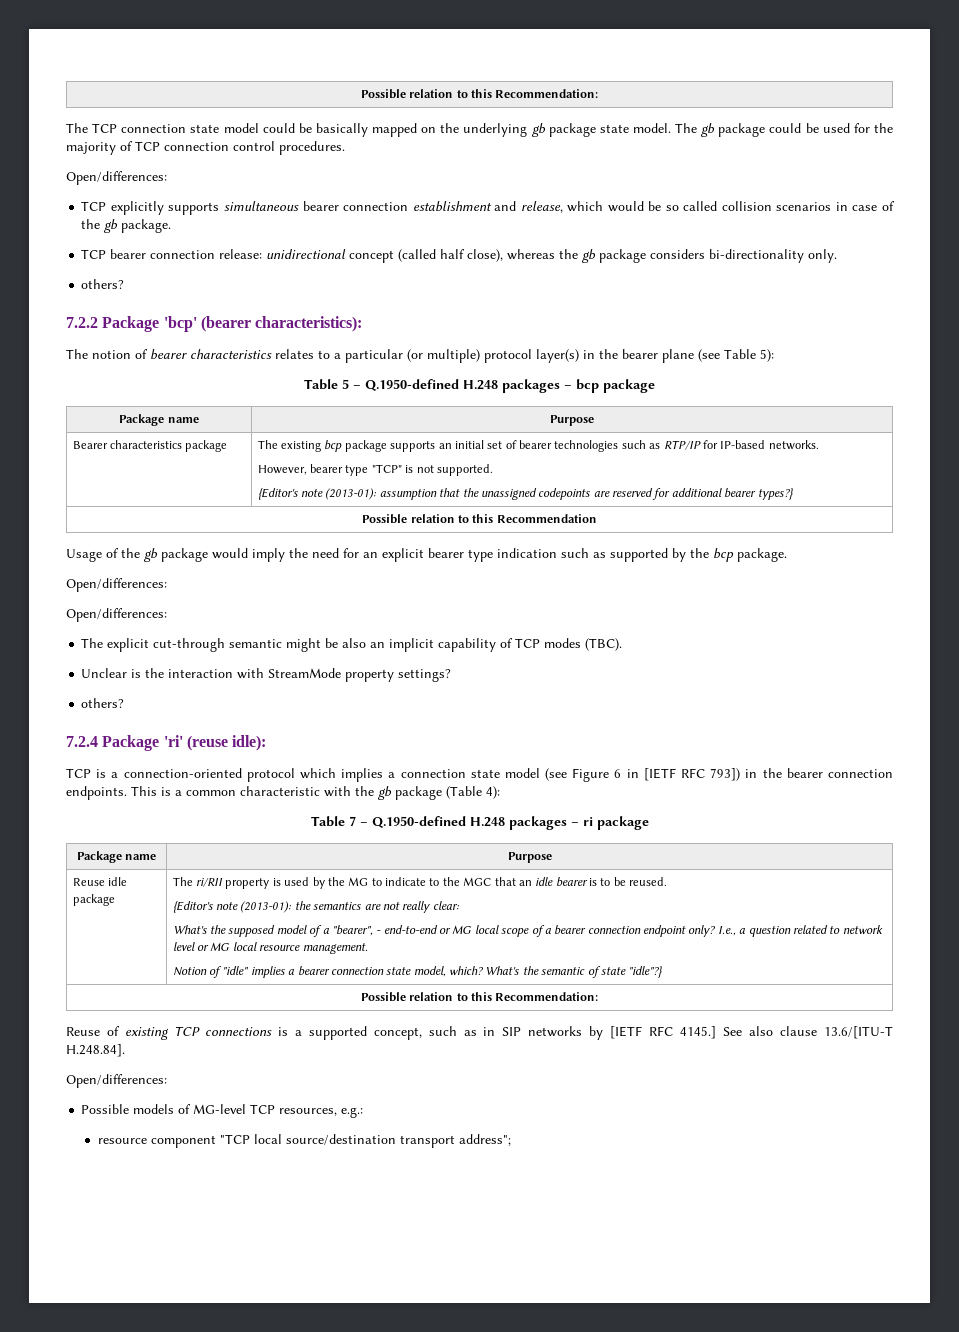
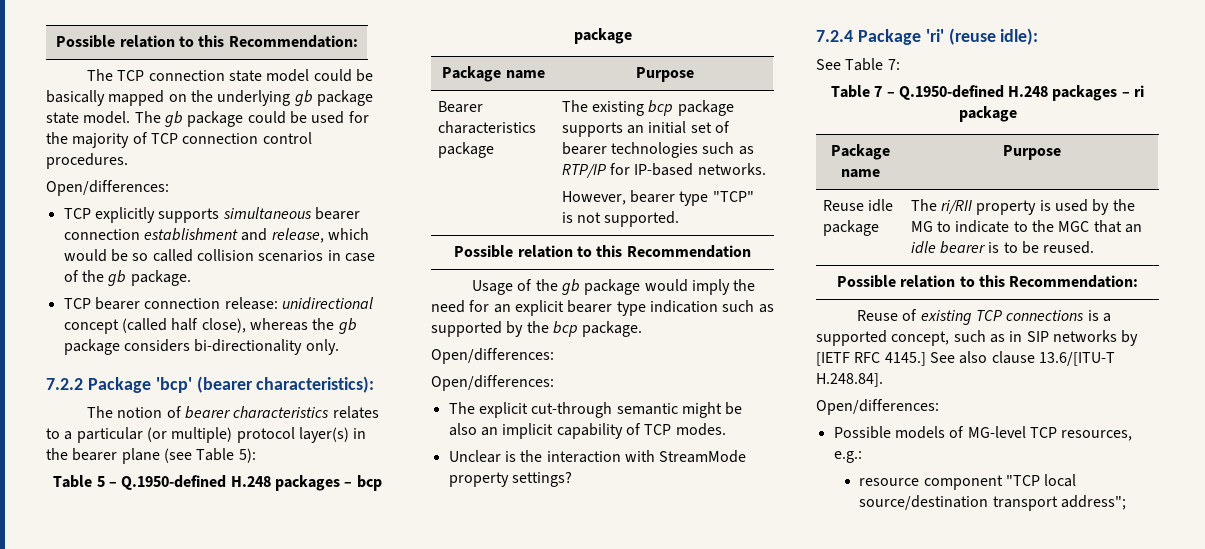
[81,279,125,289] // others? -> (339, 347) none
[257,488,793,500] // {Editor's note (2013-01): assumption that the unassigned codepoints are reserved for additional bearer types?} -> (680, 219) none
[544,638,623,651] modes (TBC). -> [675,423,726,436] modes.
[81,698,125,708] // others? -> (572, 479) none
[66,768,893,782] [66,786,500,800] TCP is a connection-oriented protocol which implies a connection state model (see Figure 6 in [IETF RFC 793]) in the bearer connection endpoints. This is a common characteristic with the gb package (Table 4): -> [816,58,900,71] See Table 7:
[172,901,460,913] [172,925,883,937] [172,942,368,954] [172,966,663,978] // {Editor's note (2013-01): the semantics are not really clear: // What's the supposed model of a "bearer", - end-to-end or MG local scope of a bearer connection endpoint only? I.e., a question related to network level or MG local resource management. // Notion of "idle" implies a bearer connection state model, which? What's the semantic of state "idle"?} -> (1095, 247) none

